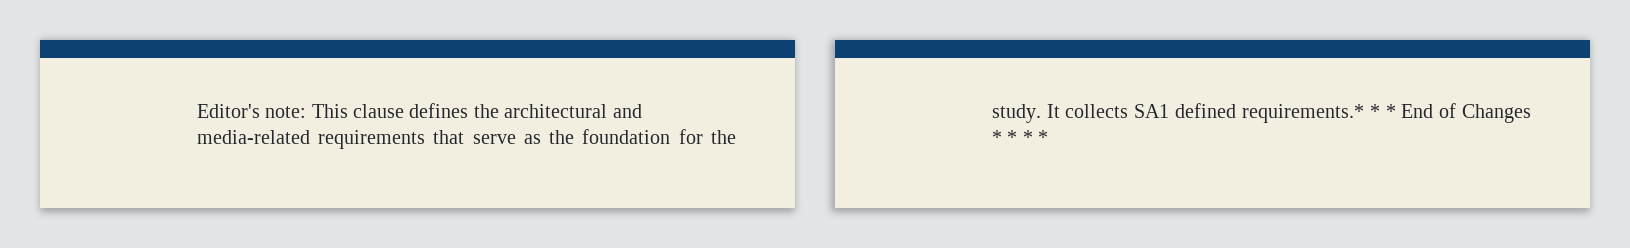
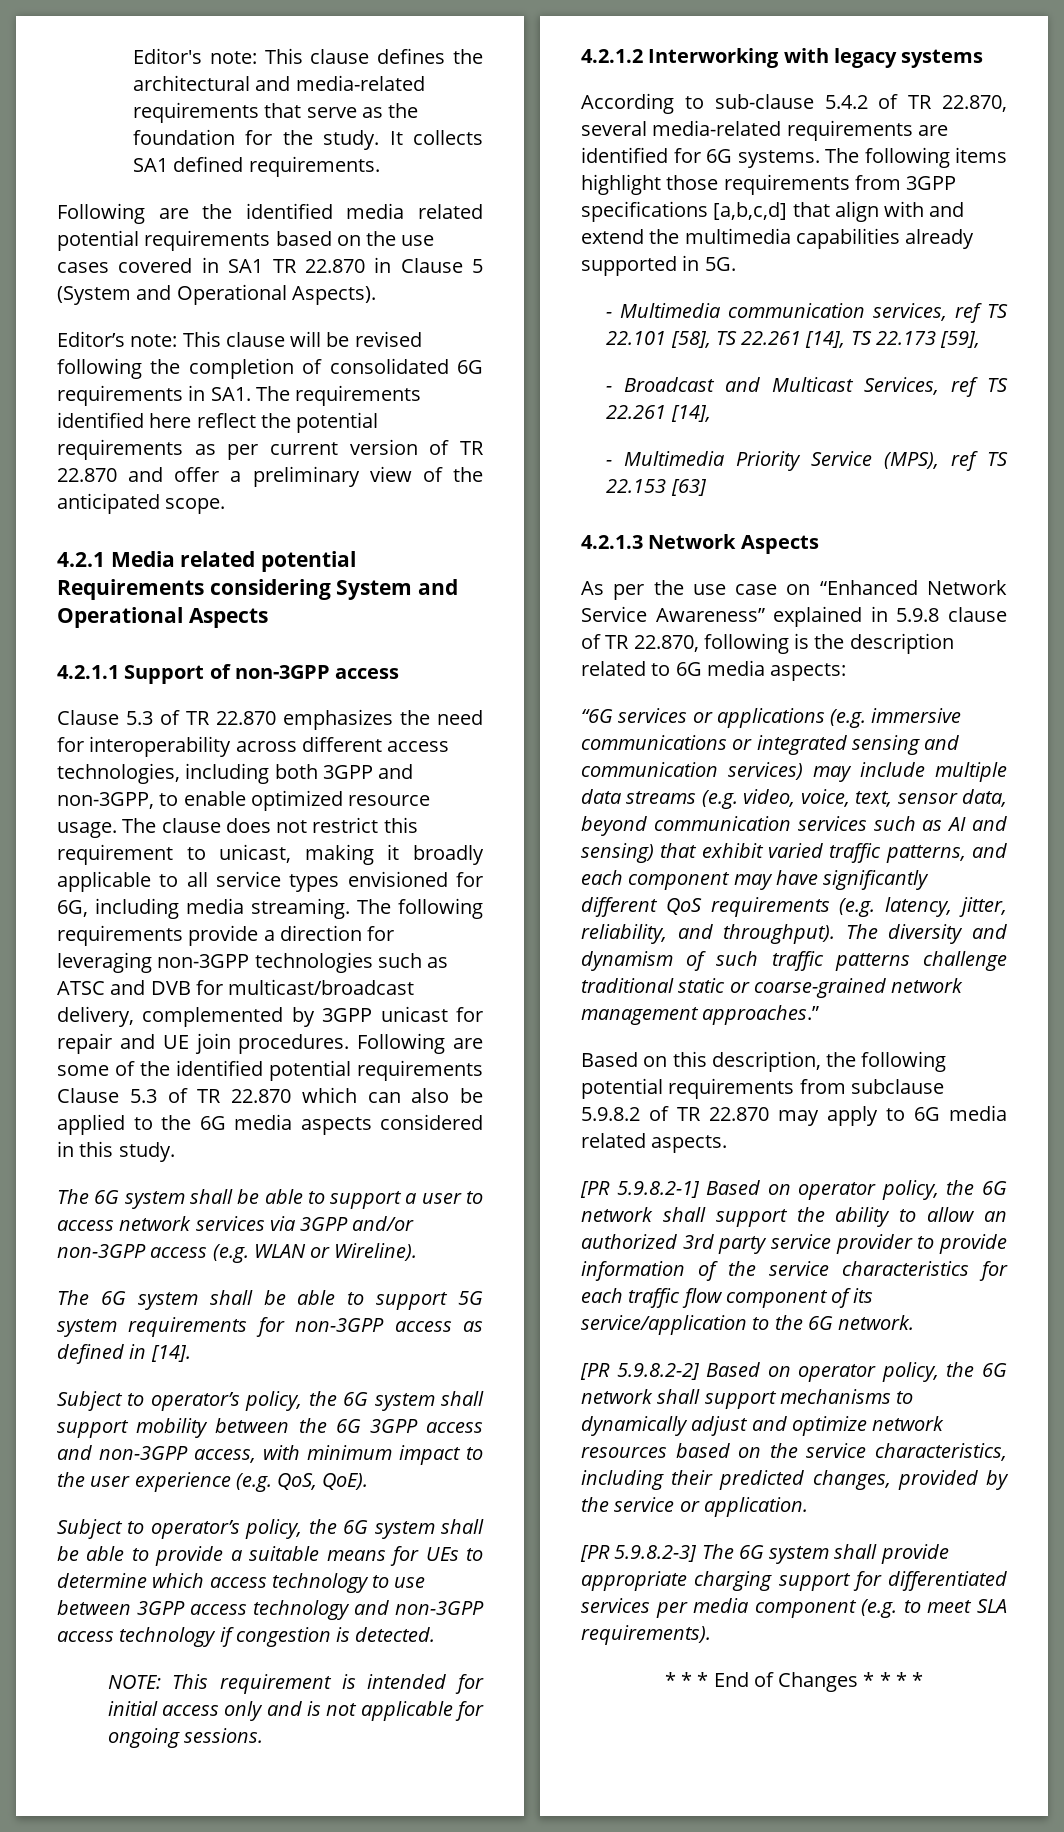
[1241,104,1364,123] requirements.* -> [248,156,380,177] [57,203,484,224] [57,230,435,251] [57,257,483,273] [57,284,376,305] [57,331,422,347] [57,358,483,379] [57,385,422,406] [57,412,379,433] [57,439,485,460] [57,466,484,487] [57,493,226,514] [57,551,357,572] [57,579,459,600] [57,607,268,628] [57,664,400,684] [57,709,483,730] [57,736,450,757] [57,763,414,784] [57,790,431,811] [57,817,418,838] [57,844,484,865] [57,871,483,892] [57,898,483,919] [57,925,395,946] [57,952,449,973] [57,979,415,995] [57,1006,483,1027] [57,1033,483,1054] [57,1060,483,1081] [57,1087,483,1103] [57,1114,483,1135] [57,1141,175,1162] [57,1189,484,1209] [57,1216,415,1231] [57,1243,418,1263] [57,1290,483,1310] [57,1317,483,1337] [57,1344,191,1364] [57,1391,484,1411] [57,1418,484,1438] [57,1445,483,1465] [57,1472,369,1492] [57,1519,484,1539] [57,1546,484,1566] [57,1573,426,1593] [57,1600,484,1620] [57,1627,436,1647] [107,1674,484,1694] [107,1701,485,1721] [107,1728,263,1748] [581,48,984,68] [581,93,1007,114] [581,120,948,141] [581,147,1007,168] [581,174,957,195] [581,201,965,222] [581,228,975,249] [581,255,736,276] [606,303,1008,323] [606,331,981,348] [606,377,1008,397] [606,405,711,422] [606,451,1008,471] [606,479,707,496] [581,534,819,554] [581,580,1007,600] [581,606,1008,627] [581,633,954,654] [581,660,847,681] [581,708,962,728] [581,735,960,755] [581,762,1007,782] [581,789,1007,809] [581,816,1007,836] [581,843,1007,863] [581,870,930,890] [581,897,1007,917] [581,924,1007,944] [581,951,1007,971] [581,978,964,998] [581,1005,820,1025] [581,1051,947,1072] [581,1078,944,1099] [581,1105,1007,1126] [581,1133,728,1153] [580,1180,1007,1200] [581,1207,1007,1227] [581,1234,1007,1254] [581,1261,1008,1281] [581,1288,874,1308] [581,1315,915,1335] [580,1362,1007,1382] [581,1389,914,1409] [581,1416,945,1436] [581,1443,1007,1461] [581,1470,1009,1490] [581,1497,808,1517] [580,1544,949,1564] [581,1571,1007,1591] [581,1598,1007,1618] [581,1625,711,1645] [664,1672,676,1687] requirements. // Following are the identified media related potential requirements based on the use cases covered in SA1 TR 22.870 in Clause 5 (System and Operational Aspects). // Editor’s note: This clause will be revised following the completion of consolidated 6G requirements in SA1. The requirements identified here reflect the potential requirements as per current version of TR 22.870 and offer a preliminary view of the anticipated scope. // 4.2.1 Media related potential Requirements considering System and Operational Aspects // 4.2.1.1 Support of non-3GPP access // Clause 5.3 of TR 22.870 emphasizes the need for interoperability across different access technologies, including both 3GPP and non‑3GPP, to enable optimized resource usage. The clause does not restrict this requirement to unicast, making it broadly applicable to all service types envisioned for 6G, including media streaming. The following requirements provide a direction for leveraging non‑3GPP technologies such as ATSC and DVB for multicast/broadcast delivery, complemented by 3GPP unicast for repair and UE join procedures. Following are some of the identified potential requirements Clause 5.3 of TR 22.870 which can also be applied to the 6G media aspects considered in this study. // The 6G system shall be able to support a user to access network services via 3GPP and/or non-3GPP access (e.g. WLAN or Wireline). // The 6G system shall be able to support 5G system requirements for non-3GPP access as defined in [14]. // Subject to operator’s policy, the 6G system shall support mobility between the 6G 3GPP access and non-3GPP access, with minimum impact to the user experience (e.g. QoS, QoE). // Subject to operator’s policy, the 6G system shall be able to provide a suitable means for UEs to determine which access technology to use between 3GPP access technology and non-3GPP access technology if congestion is detected. // NOTE: This requirement is intended for initial access only and is not applicable for ongoing sessions. // 4.2.1.2 Interworking with legacy systems // According to sub‑clause 5.4.2 of TR 22.870, several media‑related requirements are identified for 6G systems. The following items highlight those requirements from 3GPP specifications [a,b,c,d] that align with and extend the multimedia capabilities already supported in 5G. // - Multimedia communication services, ref TS 22.101 [58], TS 22.261 [14], TS 22.173 [59], // - Broadcast and Multicast Services, ref TS 22.261 [14], // - Multimedia Priority Service (MPS), ref TS 22.153 [63] // 4.2.1.3 Network Aspects // As per the use case on “Enhanced Network Service Awareness” explained in 5.9.8 clause of TR 22.870, following is the description related to 6G media aspects: // “6G services or applications (e.g. immersive communications or integrated sensing and communication services) may include multiple data streams (e.g. video, voice, text, sensor data, beyond communication services such as AI and sensing) that exhibit varied traffic patterns, and each component may have significantly different QoS requirements (e.g. latency, jitter, reliability, and throughput). The diversity and dynamism of such traffic patterns challenge traditional static or coarse-grained network management approaches.” // Based on this description, the following potential requirements from subclause 5.9.8.2 of TR 22.870 may apply to 6G media related aspects. // [PR 5.9.8.2-1] Based on operator policy, the 6G network shall support the ability to allow an authorized 3rd party service provider to provide information of the service characteristics for each traffic flow component of its service/application to the 6G network. // [PR 5.9.8.2-2] Based on operator policy, the 6G network shall support mechanisms to dynamically adjust and optimize network resources based on the service characteristics, including their predicted changes, provided by the service or application. // [PR 5.9.8.2-3] The 6G system shall provide appropriate charging support for differentiated services per media component (e.g. to meet SLA requirements). // *

